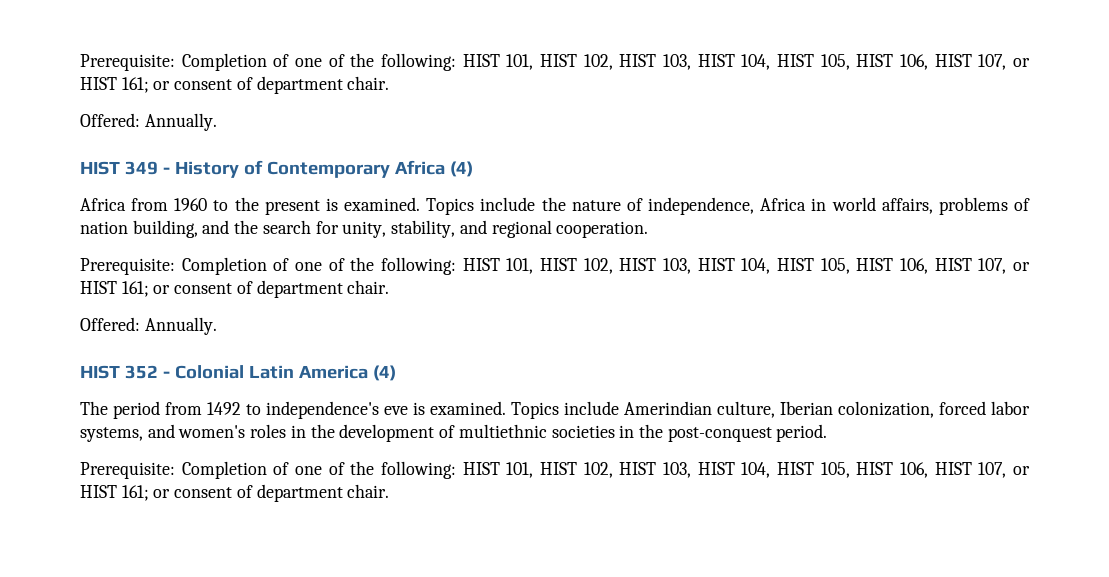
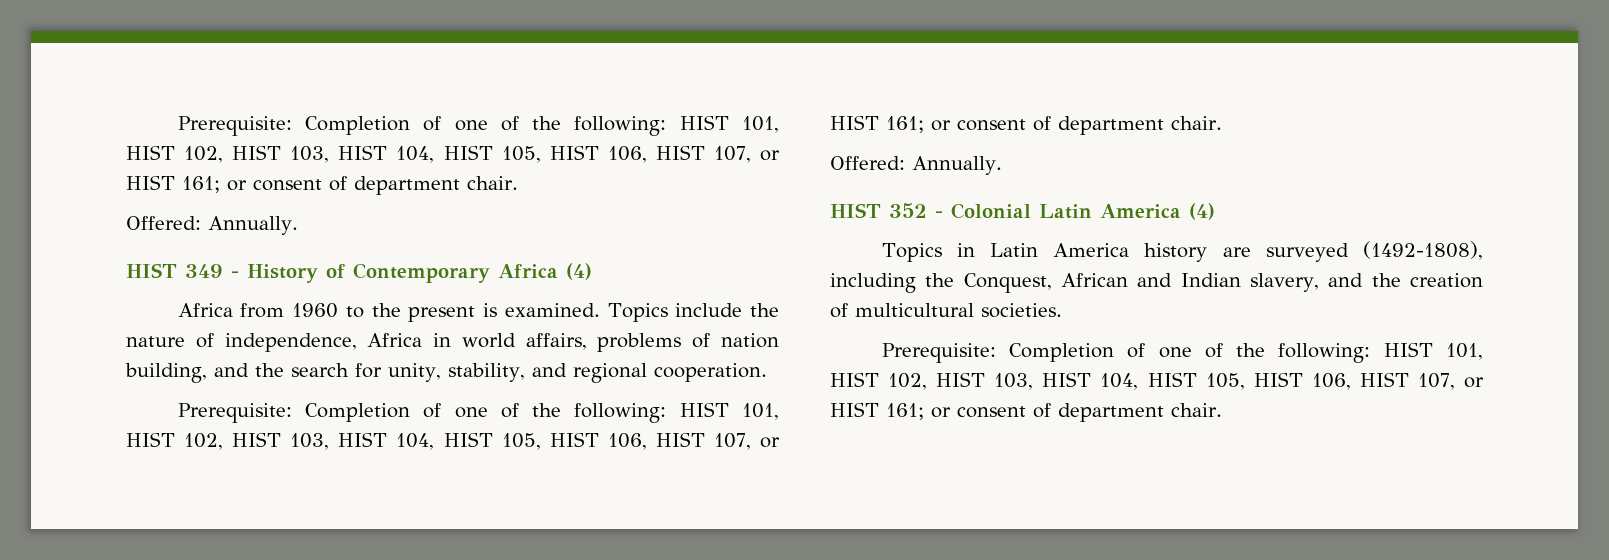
[80,401,1030,419] [80,424,828,442] The period from 1492 to independence's eve is examined. Topics include Amerindian culture, Iberian colonization, forced labor systems, and women's roles in the development of multiethnic societies in the post-conquest period. -> [881,241,1483,262] [830,273,1483,293] [830,303,1062,318] Topics in Latin America history are surveyed (1492-1808), including the Conquest, African and Indian slavery, and the creation of multicultural societies.

